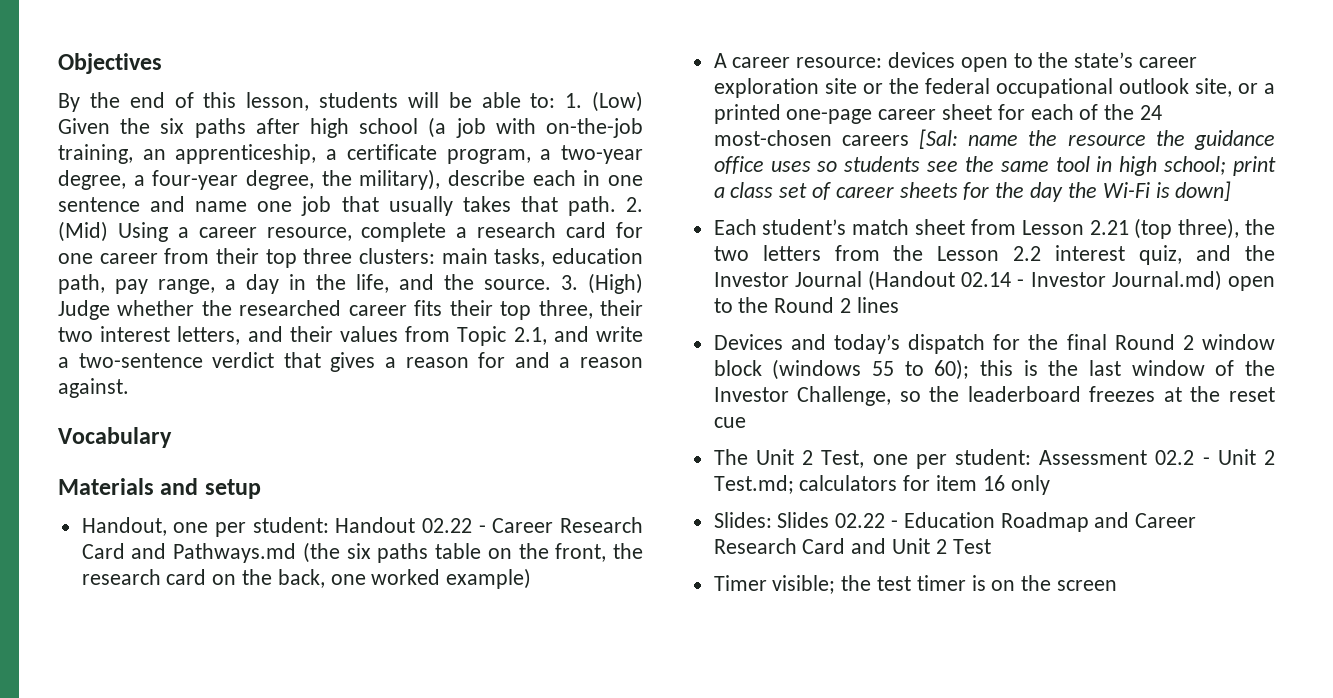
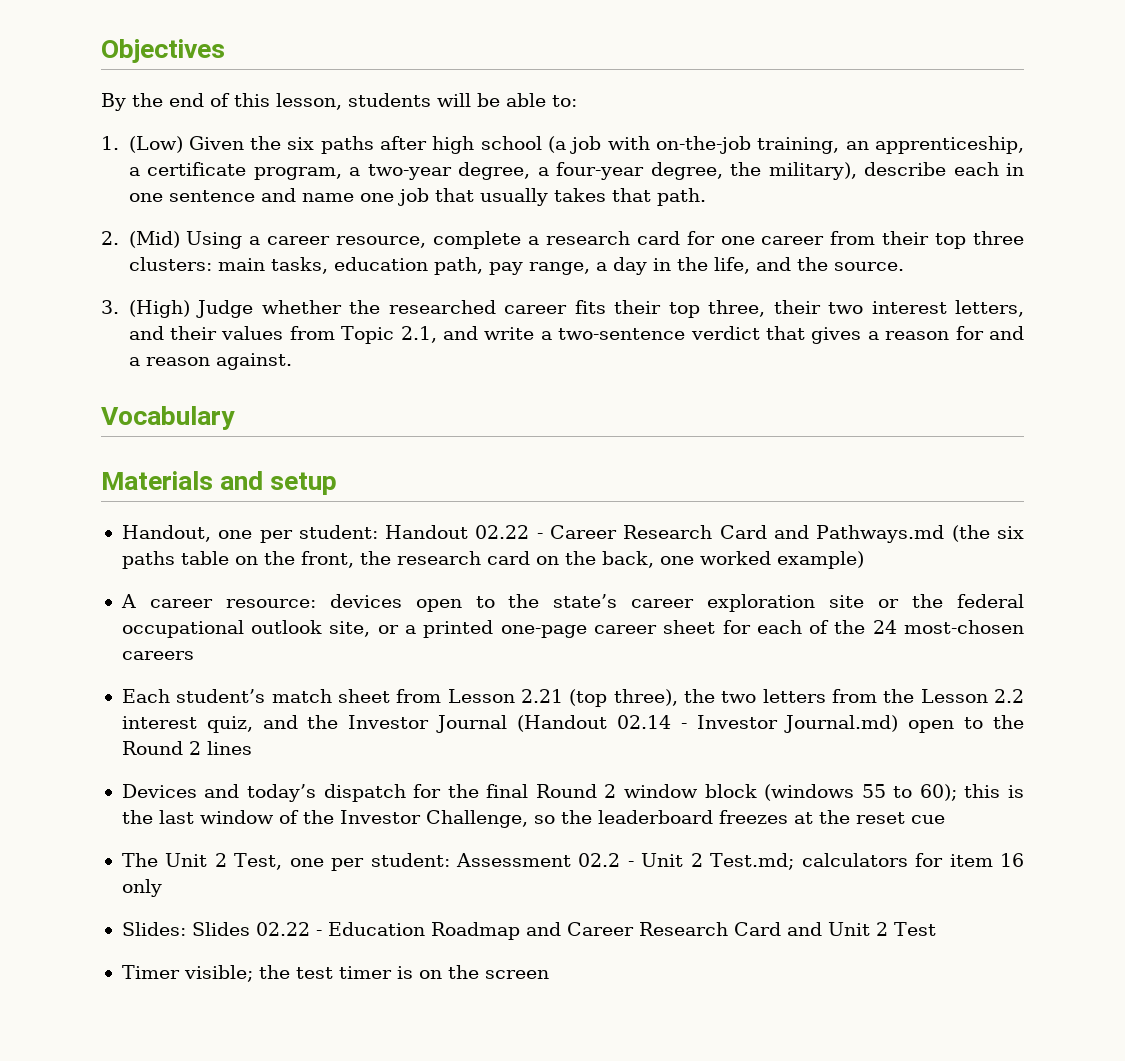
(556, 100) none -> (577, 101) //
(616, 206) none -> (706, 197) //
(551, 284) none -> (904, 266) //
[919,129,1275,150] [713,156,1276,176] [713,181,1232,202] [Sal: name the resource the guidance office uses so students see the same tool in high school; print a class set of career sheets for the day the Wi-Fi is down] -> (194, 655) none

